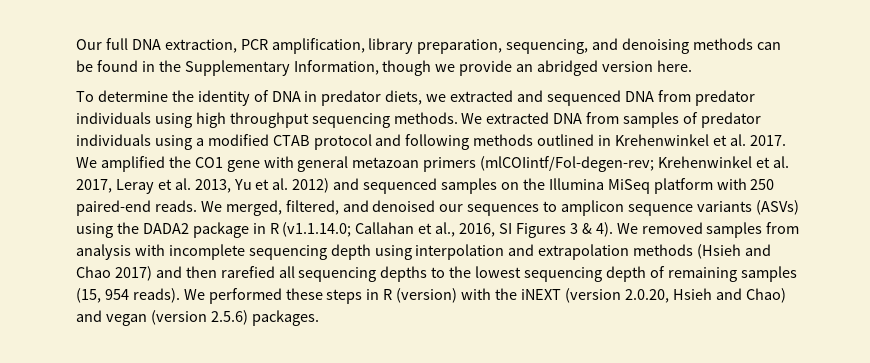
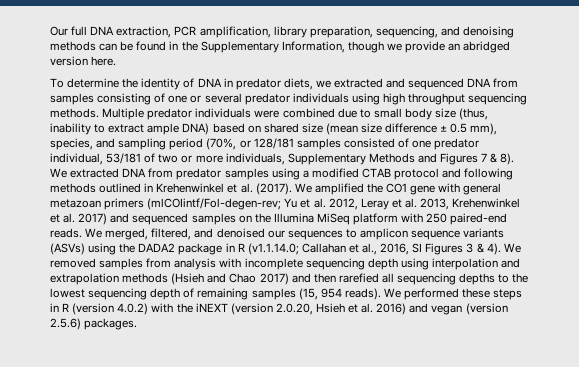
(691, 96) none -> [50,93,242,105] samples consisting of one or several
[461,112,761,128] [76,134,151,146] We extracted DNA from samples of predator individuals -> [102,108,489,120] [50,123,498,135] [50,138,480,150] [50,153,515,165] [50,168,269,180] Multiple predator individuals were combined due to small body size (thus, inability to extract ample DNA) based on shared size (mean size difference ± 0.5 mm), species, and sampling period (70%, or 128/181 samples consisted of one predator individual, 53/181 of two or more individuals, Supplementary Methods and Figures 7 & 8). We extracted DNA from predator samples
[749,135,786,146] 2017. -> [255,183,292,195] (2017).
[658,156,789,168] [76,179,112,193] Krehenwinkel et al. 2017, -> [284,198,358,210] Yu et al. 2012,
[233,178,330,193] Yu et al. 2012) -> [452,198,521,208] [50,213,108,225] Krehenwinkel et al. 2017)
[396,288,458,303] (version) -> [72,303,149,315] (version 4.0.2)
[715,288,786,303] and Chao) -> [348,303,407,315] et al. 2016)

